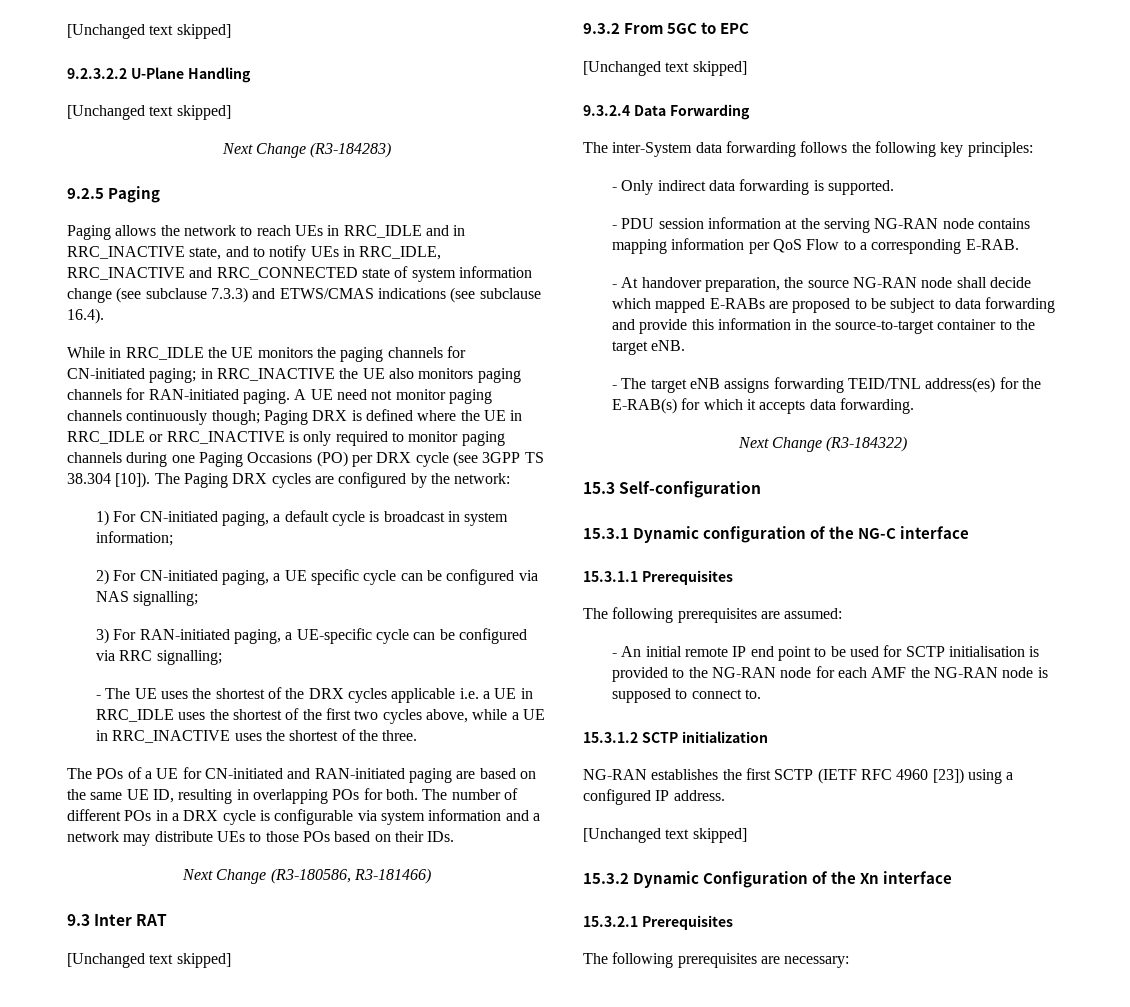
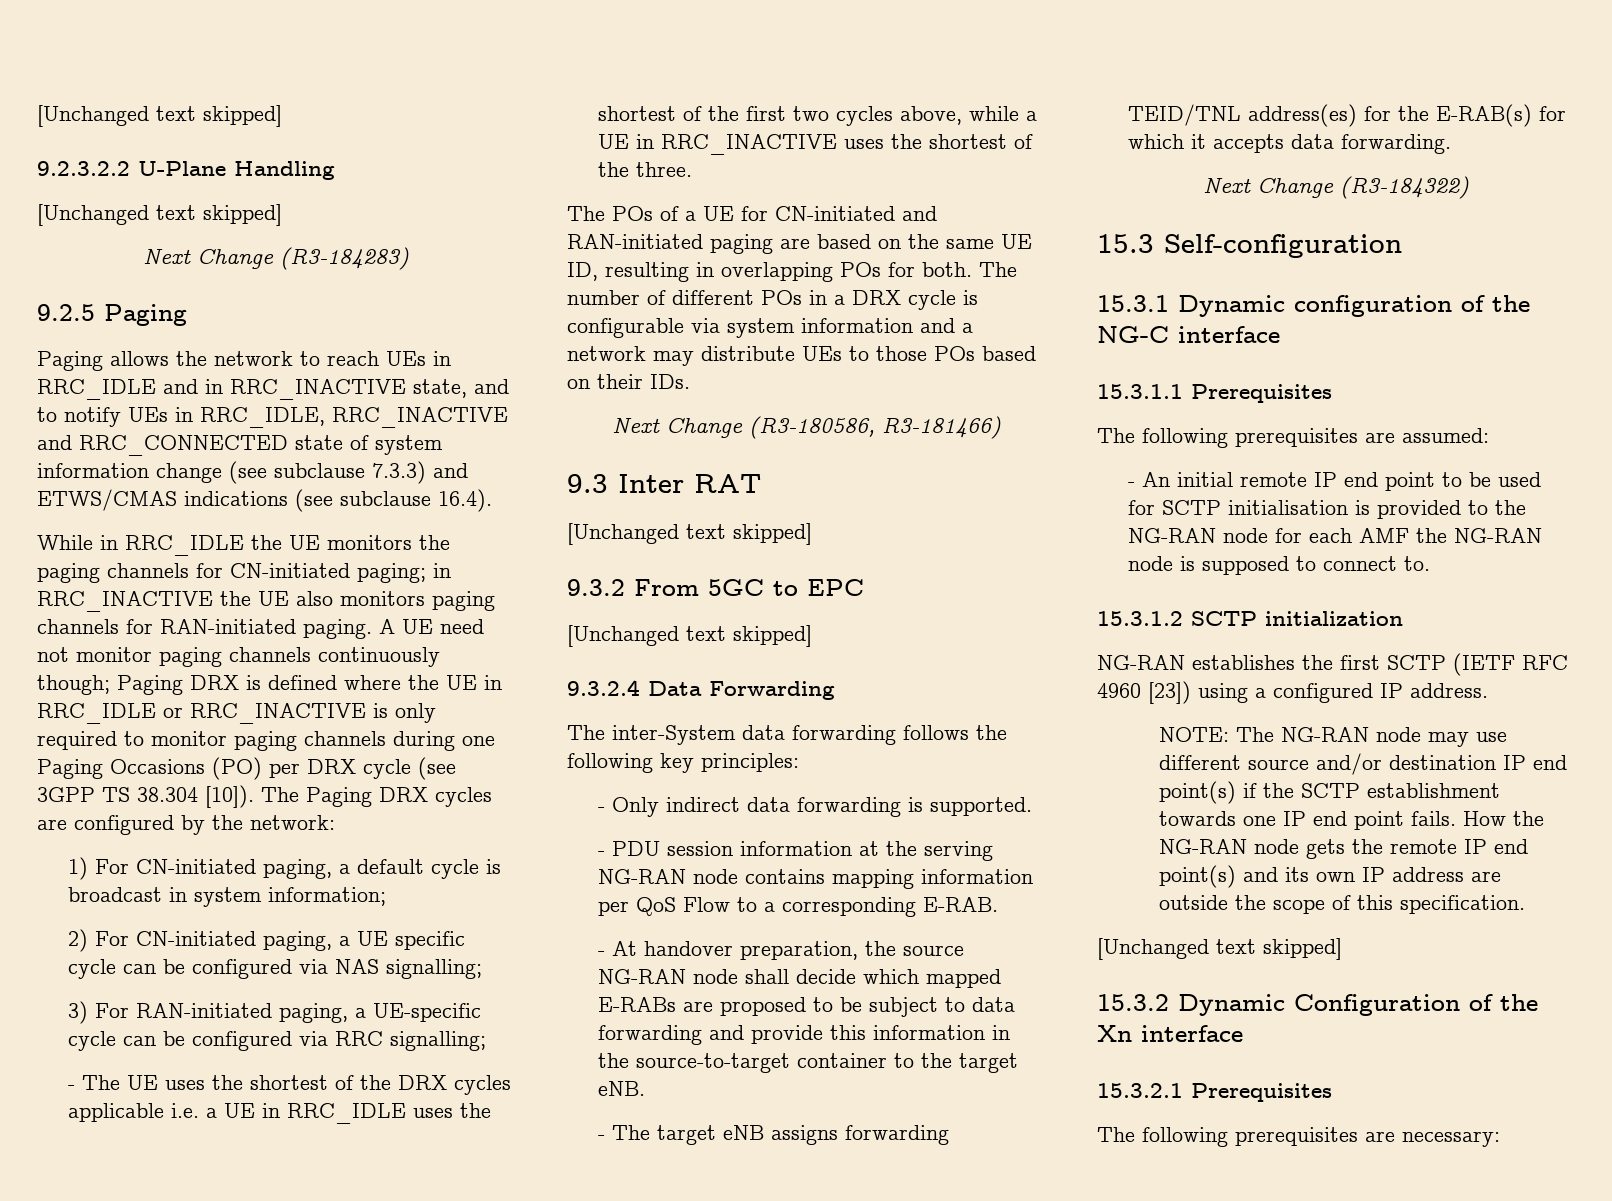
(725, 795) none -> [1159,727,1508,747] [1159,753,1568,775] [1159,781,1501,804] [1159,811,1545,830] [1159,839,1529,859] [1159,865,1502,888] [1159,895,1526,914] // NOTE: The NG-RAN node may use different source and/or destination IP end point(s) if the SCTP establishment towards one IP end point fails. How the NG-RAN node gets the remote IP end point(s) and its own IP address are outside the scope of this specification.

